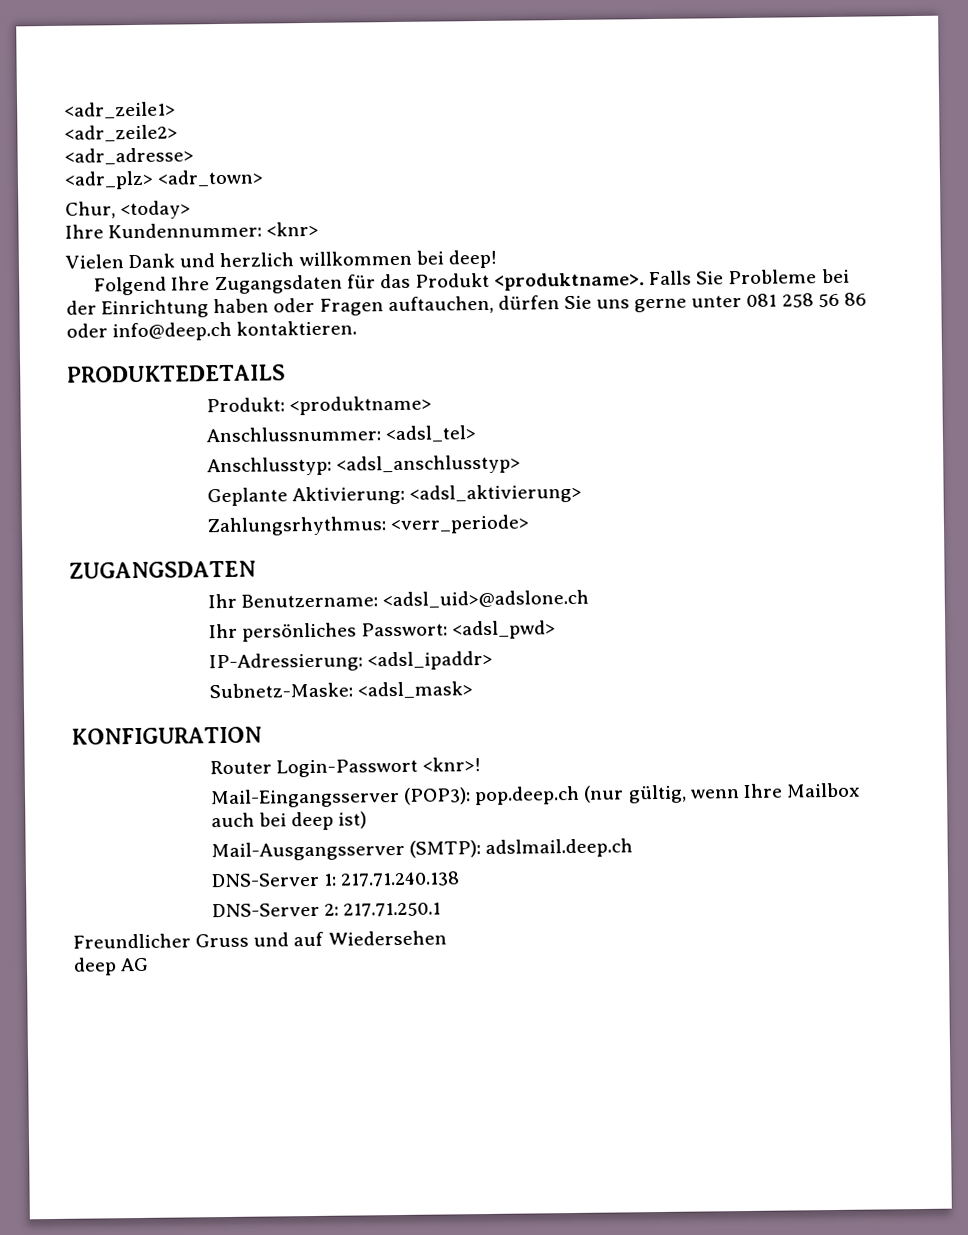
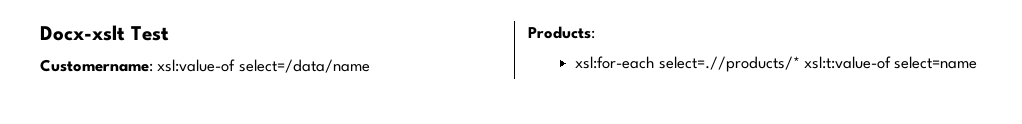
[64,101,176,119] [64,124,178,142] [64,147,194,165] [64,169,265,190] [65,200,192,220] [65,221,320,239] [65,249,497,269] [94,268,850,296] [66,292,867,319] [66,320,358,342] [67,364,286,383] [206,395,433,416] [206,425,477,443] [207,454,522,477] [207,483,583,507] [207,514,531,537] [69,560,256,579] [208,589,590,609] [209,620,557,642] [209,650,494,673] [209,681,474,699] [71,726,262,745] [210,757,482,778] [210,782,861,809] [211,811,368,831] [211,838,634,862] [211,871,461,888] [212,902,442,918] [73,930,447,949] [73,957,150,976] <adr_zeile1> // <adr_zeile2> // <adr_adresse> // <adr_plz> <adr_town> // Chur, <today> // Ihre Kundennummer: <knr> // Vielen Dank und herzlich willkommen bei deep! // Folgend Ihre Zugangsdaten für das Produkt <produktname>. Falls Sie Probleme bei der Einrichtung haben oder Fragen auftauchen, dürfen Sie uns gerne unter 081 258 56 86 oder info@deep.ch kontaktieren. // PRODUKTEDETAILS // Produkt: <produktname> // Anschlussnummer: <adsl_tel> // Anschlusstyp: <adsl_anschlusstyp> // Geplante Aktivierung: <adsl_aktivierung> // Zahlungsrhythmus: <verr_periode> // ZUGANGSDATEN // Ihr Benutzername: <adsl_uid>@adslone.ch // Ihr persönliches Passwort: <adsl_pwd> // IP-Adressierung: <adsl_ipaddr> // Subnetz-Maske: <adsl_mask> // KONFIGURATION // Router Login-Passwort <knr>! // Mail-Eingangsserver (POP3): pop.deep.ch (nur gültig, wenn Ihre Mailbox auch bei deep ist) // Mail-Ausgangsserver (SMTP): adslmail.deep.ch // DNS-Server 1: 217.71.240.138 // DNS-Server 2: 217.71.250.1 // Freundlicher Gruss und auf Wiedersehen // deep AG -> [40,25,169,41] [40,59,370,73] [528,26,595,39] [575,56,978,72] Docx-xslt Test // Customername: xsl:value-of select=/data/name // Products: // xsl:for-each select=.//products/* xsl:t:value-of select=name

